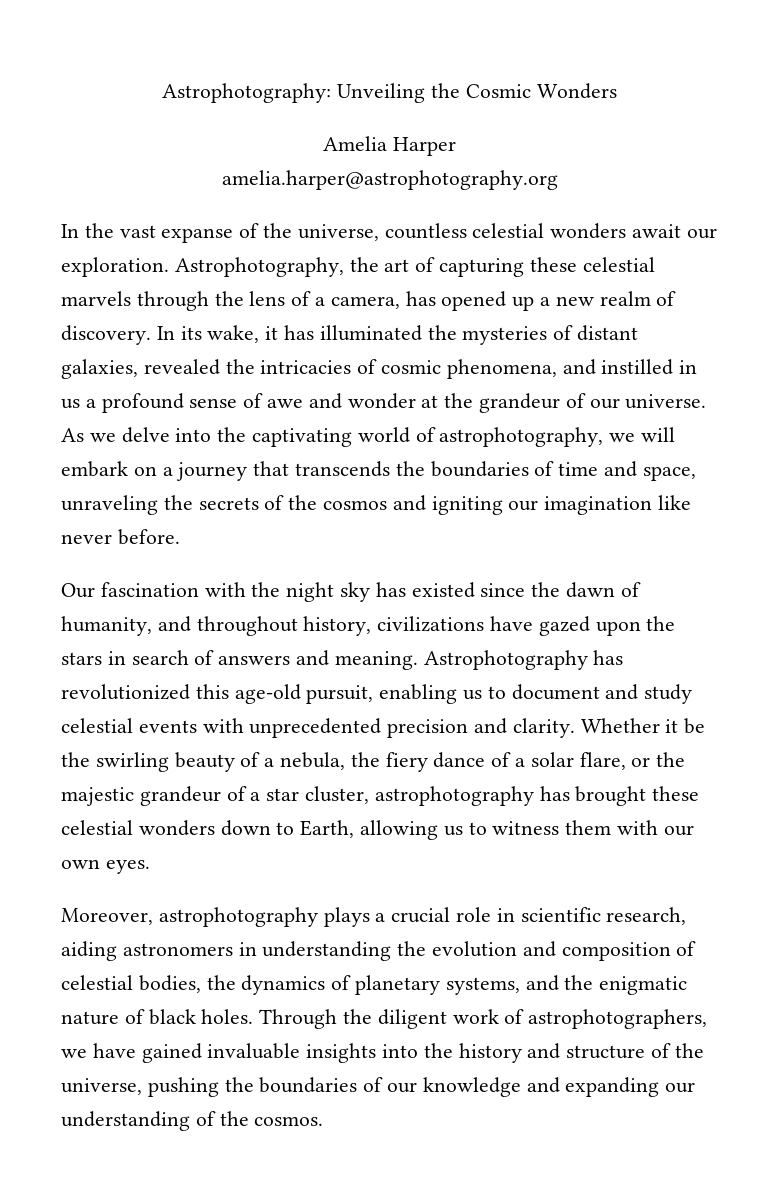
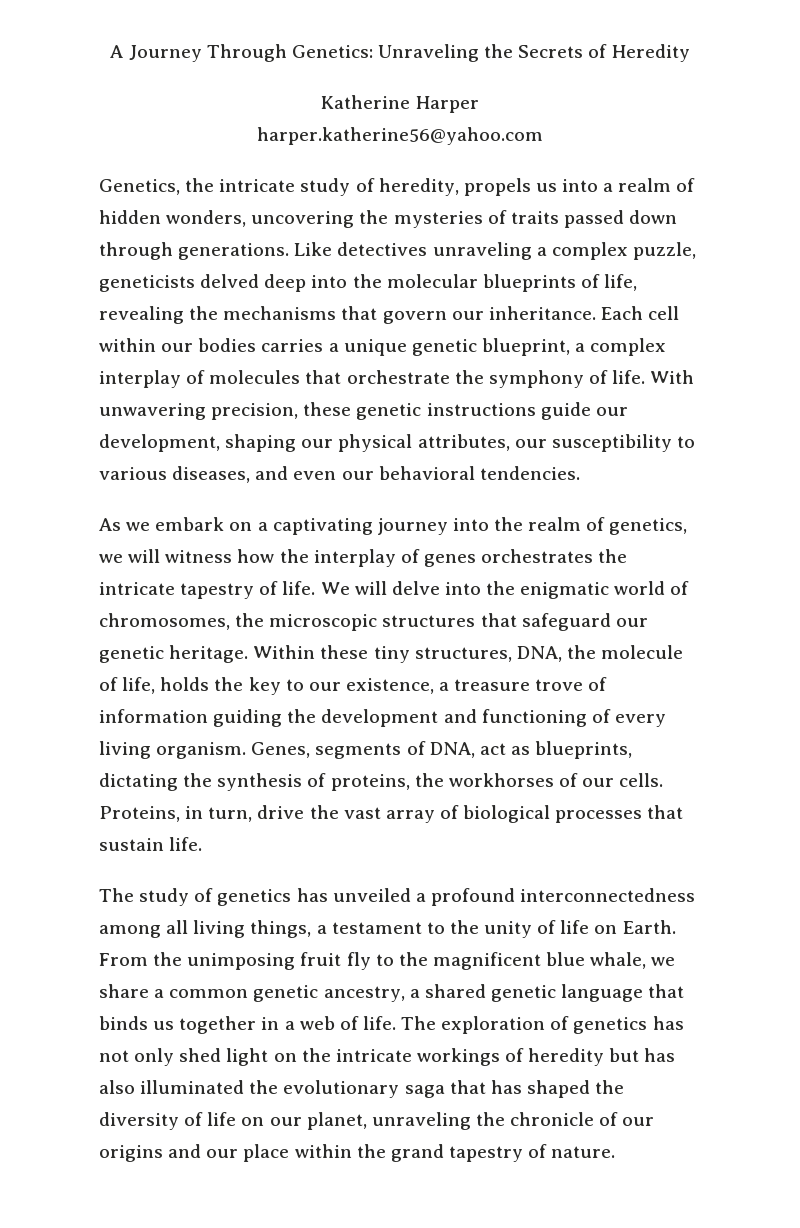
[162,83,617,103] [323,136,456,156] [221,170,558,190] [61,223,717,243] [61,257,655,277] [61,291,677,311] [61,325,639,345] [61,359,698,379] [61,393,707,413] [61,428,116,442] Astrophotography: Unveiling the Cosmic Wonders // Amelia Harper // amelia.harper@astrophotography.org // In the vast expanse of the universe, countless celestial wonders await our exploration. Astrophotography, the art of capturing these celestial marvels through the lens of a camera, has opened up a new realm of discovery. In its wake, it has illuminated the mysteries of distant galaxies, revealed the intricacies of cosmic phenomena, and instilled in us a profound sense of awe and wonder at the grandeur of our universe. As we -> [110,44,690,62] [321,95,479,113] [257,127,544,145] [99,178,696,196] [99,210,678,228] [99,242,696,260] [99,274,638,292] [99,306,680,324] [99,338,667,356] [99,370,695,388] [99,402,628,420] [99,434,695,452] [99,466,580,483] [99,517,688,535] [99,549,628,567] [99,581,387,599] A Journey Through Genetics: Unraveling the Secrets of Heredity // Katherine Harper // harper.katherine56@yahoo.com // Genetics, the intricate study of heredity, propels us into a realm of hidden wonders, uncovering the mysteries of traits passed down through generations. Like detectives unraveling a complex puzzle, geneticists delved deep into the molecular blueprints of life, revealing the mechanisms that govern our inheritance. Each cell within our bodies carries a unique genetic blueprint, a complex interplay of molecules that orchestrate the symphony of life. With unwavering precision, these genetic instructions guide our development, shaping our physical attributes, our susceptibility to various diseases, and even our behavioral tendencies. // As we embark on a captivating journey into the realm of genetics, we will witness how the interplay of genes orchestrates the intricate tapestry of life. We will
[252,428,353,447] captivating -> [520,582,610,599] enigmatic
[439,427,676,447] [61,461,696,481] [61,495,692,515] [61,529,180,545] [61,582,641,602] [61,616,676,636] [61,650,624,670] [61,684,693,704] [61,718,706,738] [61,752,686,772] [61,786,700,806] [61,820,694,840] [61,859,150,874] [61,907,687,927] [61,941,697,961] [61,975,688,995] [61,1009,708,1029] [61,1043,704,1063] [61,1077,696,1097] [61,1111,324,1131] astrophotography, we will embark on a journey that transcends the boundaries of time and space, unraveling the secrets of the cosmos and igniting our imagination like never before. // Our fascination with the night sky has existed since the dawn of humanity, and throughout history, civilizations have gazed upon the stars in search of answers and meaning. Astrophotography has revolutionized this age-old pursuit, enabling us to document and study celestial events with unprecedented precision and clarity. Whether it be the swirling beauty of a nebula, the fiery dance of a solar flare, or the majestic grandeur of a star cluster, astrophotography has brought these celestial wonders down to Earth, allowing us to witness them with our own eyes. // Moreover, astrophotography plays a crucial role in scientific research, aiding astronomers in understanding the evolution and composition of celestial bodies, the dynamics of planetary systems, and the enigmatic nature of black holes. Through the diligent work of astrophotographers, we have gained invaluable insights into the history and structure of the universe, pushing the boundaries of our knowledge and expanding our understanding of the cosmos. -> [99,613,648,631] [99,645,684,663] [99,677,608,695] [99,709,666,727] [99,741,633,759] [99,773,664,791] [99,805,684,823] [99,837,203,851] [99,888,696,906] [99,920,676,938] [99,952,676,970] [99,984,685,1002] [99,1016,684,1034] [99,1048,676,1066] [99,1080,625,1098] [99,1112,655,1130] [99,1144,616,1162] chromosomes, the microscopic structures that safeguard our genetic heritage. Within these tiny structures, DNA, the molecule of life, holds the key to our existence, a treasure trove of information guiding the development and functioning of every living organism. Genes, segments of DNA, act as blueprints, dictating the synthesis of proteins, the workhorses of our cells. Proteins, in turn, drive the vast array of biological processes that sustain life. // The study of genetics has unveiled a profound interconnectedness among all living things, a testament to the unity of life on Earth. From the unimposing fruit fly to the magnificent blue whale, we share a common genetic ancestry, a shared genetic language that binds us together in a web of life. The exploration of genetics has not only shed light on the intricate workings of heredity but has also illuminated the evolutionary saga that has shaped the diversity of life on our planet, unraveling the chronicle of our origins and our place within the grand tapestry of nature.

